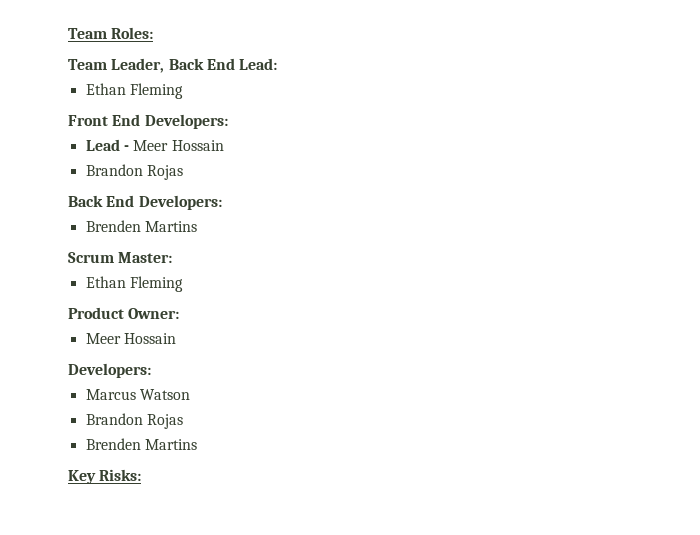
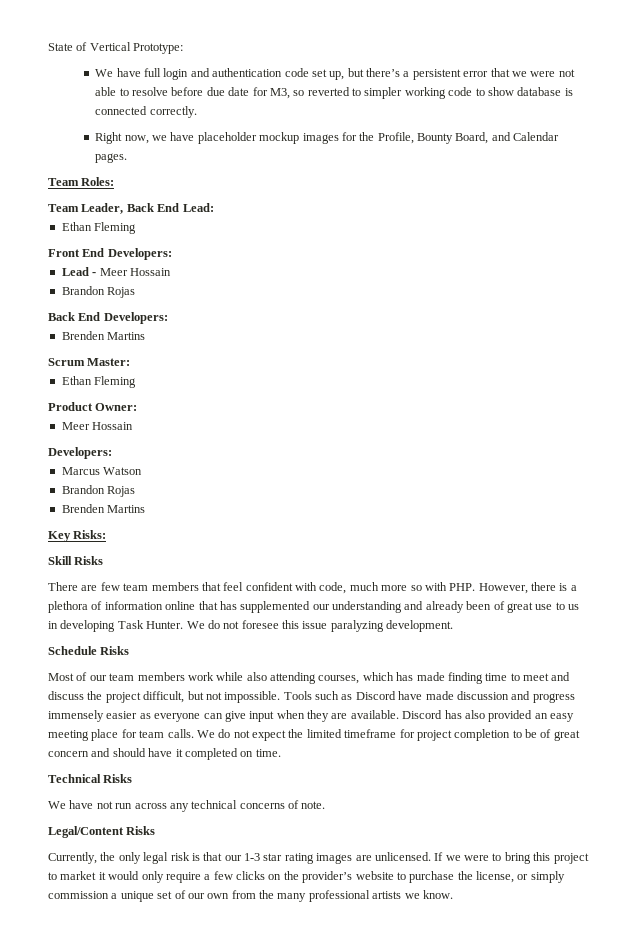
(68, 33) none -> [48,42,184,54] [95,68,575,80] [95,87,573,99] [95,106,197,118] [95,132,560,144] [95,153,128,163] State of Vertical Prototype: // We have full login and authentication code set up, but there’s a persistent error that we were not able to resolve before due date for M3, so reverted to simpler working code to show database is connected correctly. // Right now, we have placeholder mockup images for the Profile, Bounty Board, and Calendar pages. //
(142, 475) none -> [48,556,104,565] [48,582,577,594] [48,601,579,613] [48,620,454,632] [48,646,130,655] [48,672,571,684] [48,691,575,703] [48,710,574,722] [48,729,580,741] [48,748,281,760] [48,774,133,783] [48,800,326,812] [48,826,156,838] [48,852,589,864] [48,871,565,883] [48,890,453,902] // Skill Risks // There are few team members that feel confident with code, much more so with PHP. However, there is a plethora of information online that has supplemented our understanding and already been of great use to us in developing Task Hunter. We do not foresee this issue paralyzing development. // Schedule Risks // Most of our team members work while also attending courses, which has made finding time to meet and discuss the project difficult, but not impossible. Tools such as Discord have made discussion and progress immensely easier as everyone can give input when they are available. Discord has also provided an easy meeting place for team calls. We do not expect the limited timeframe for project completion to be of great concern and should have it completed on time. // Technical Risks // We have not run across any technical concerns of note. // Legal/Content Risks // Currently, the only legal risk is that our 1-3 star rating images are unlicensed. If we were to bring this project to market it would only require a few clicks on the provider’s website to purchase the license, or simply commission a unique set of our own from the many professional artists we know.

